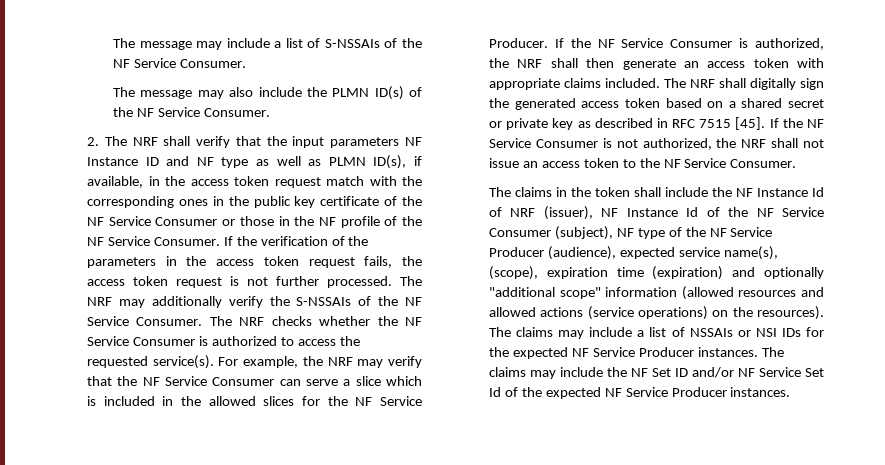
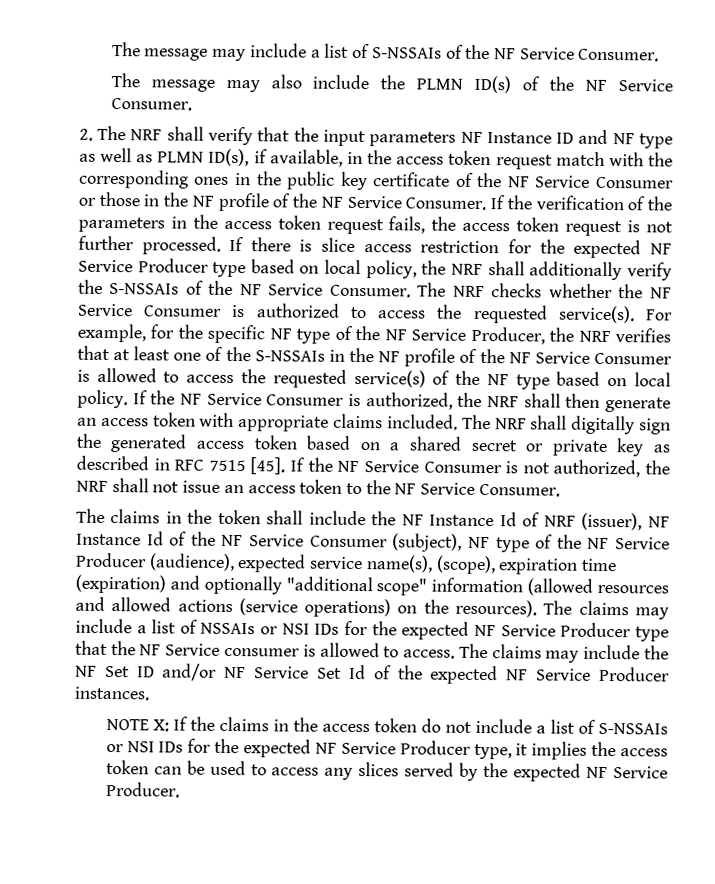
[400,276,423,286] [87,297,145,308] The NRF may -> [229,236,672,259] [77,258,525,279] If there is slice access restriction for the expected NF Service Producer type based on local policy, the NRF shall
[302,356,423,368] [87,376,423,386] [87,396,423,406] [489,38,549,48] the NRF may verify that the NF Service Consumer can serve a slice which is included in the allowed slices for the NF Service Producer. -> [150,324,672,345] [76,345,672,367] [76,367,671,390] [76,389,128,409] for the specific NF type of the NF Service Producer, the NRF verifies that at least one of the S-NSSAIs in the NF profile of the NF Service Consumer is allowed to access the requested service(s) of the NF type based on local policy.
[697,347,758,357] instances. -> [635,626,669,642] [74,640,456,659] type that the NF Service consumer is allowed to access.
(791, 392) none -> [105,716,668,735] [105,738,669,760] [105,759,669,782] [105,781,180,798] // NOTE X: If the claims in the access token do not include a list of S-NSSAIs or NSI IDs for the expected NF Service Producer type, it implies the access token can be used to access any slices served by the expected NF Service Producer.

